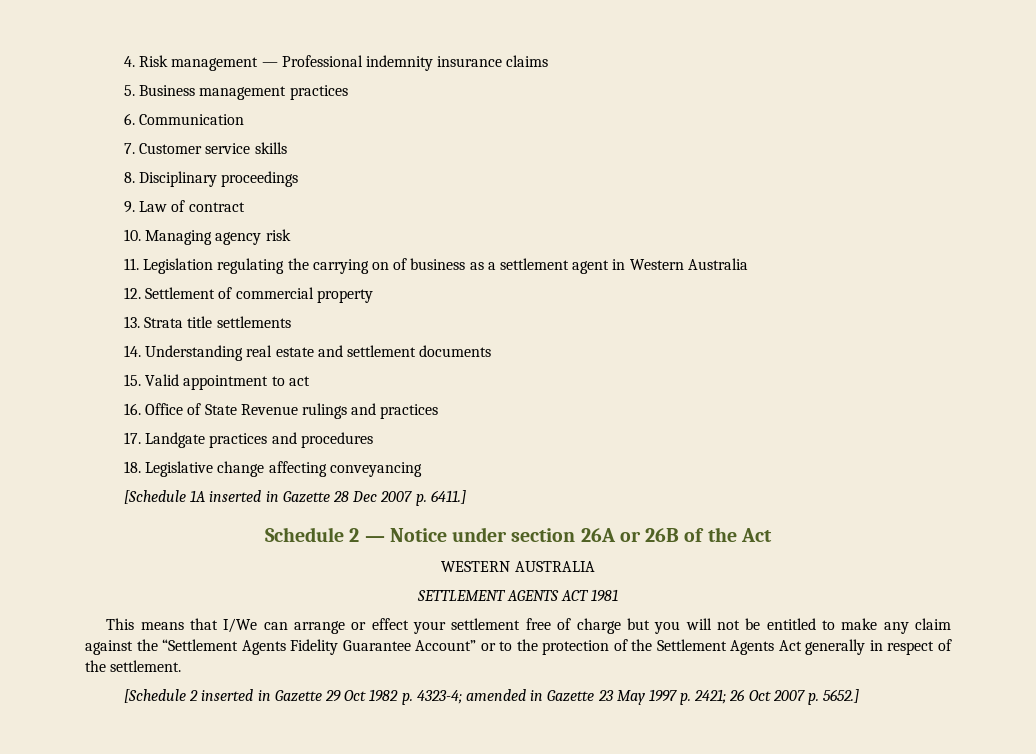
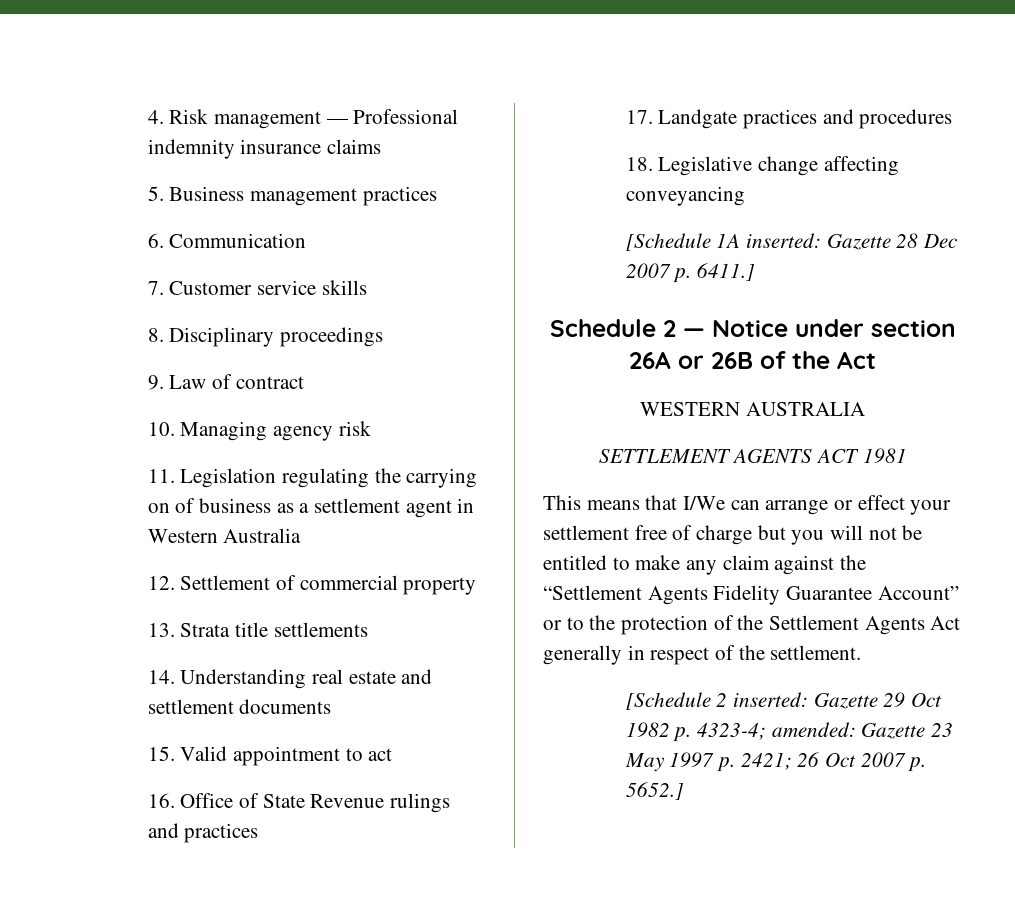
[209,490,279,502] inserted in -> [746,233,822,248] inserted:
[201,689,271,701] inserted in -> [733,692,809,707] inserted:
[465,689,544,701] amended in -> [771,722,856,737] amended:

